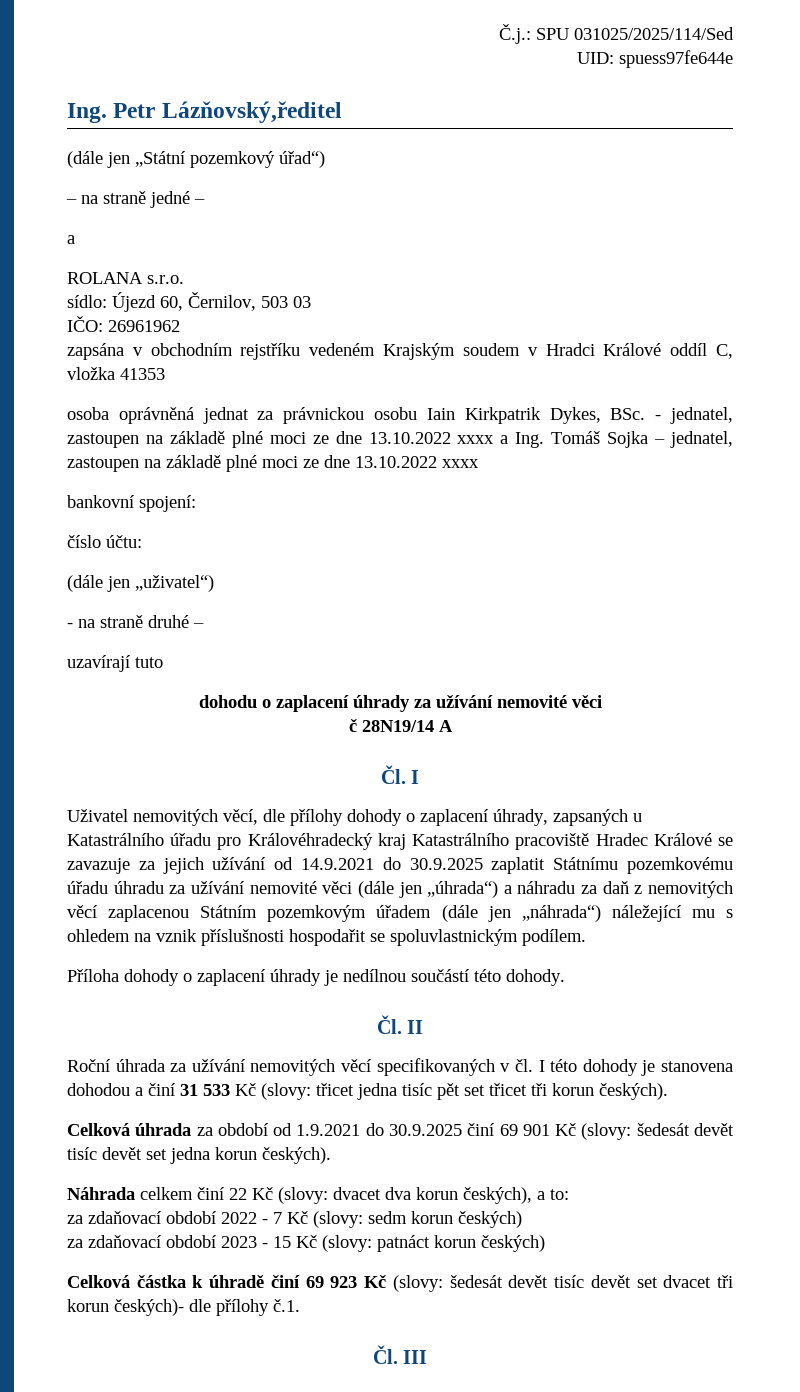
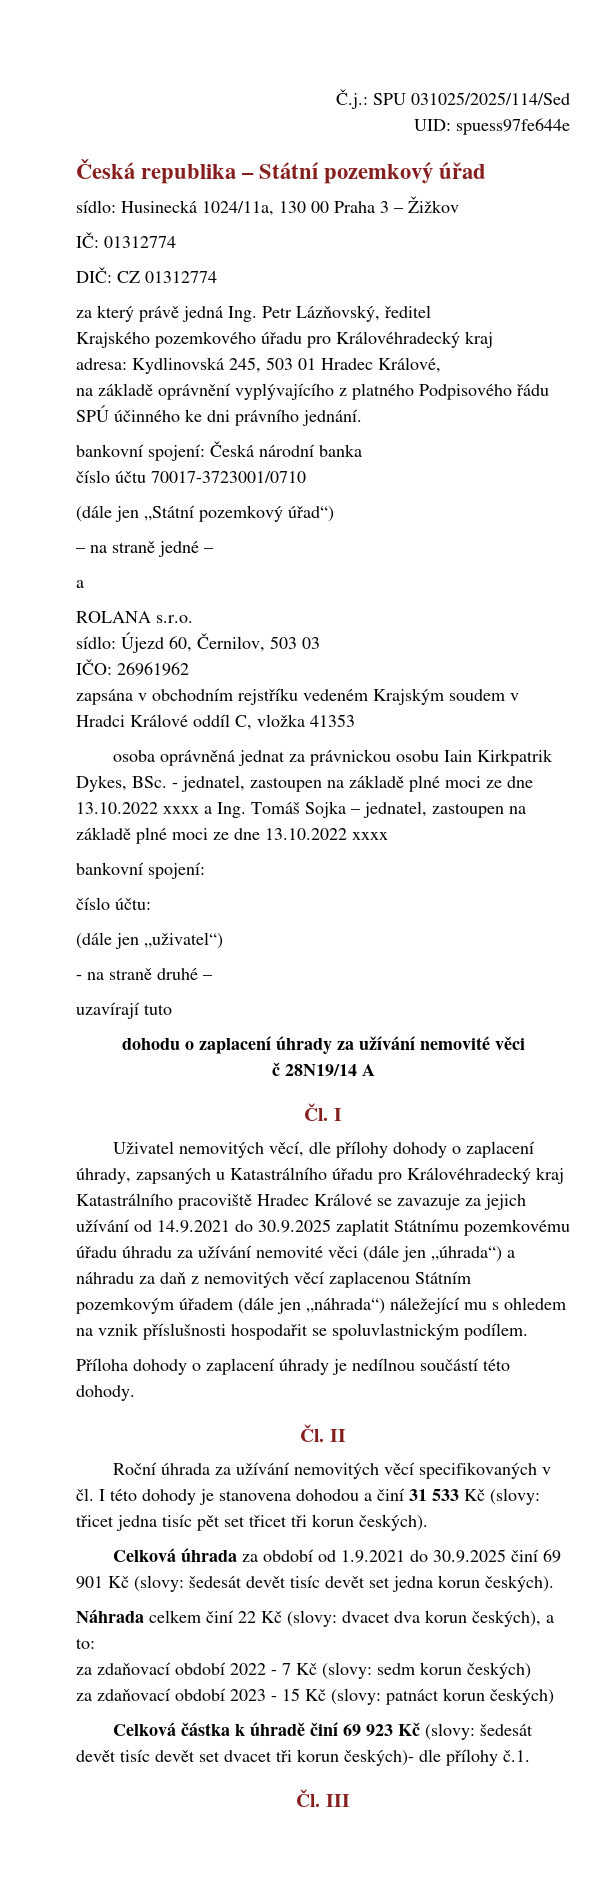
[67,101,342,123] Ing. Petr Lázňovský,ředitel -> [76,158,487,184] [76,196,459,216] [76,232,176,248] [76,267,217,283] [76,305,431,322] [76,331,493,348] [76,357,441,374] [76,383,549,400] [76,405,362,426] [76,441,362,461] [76,470,306,483] Česká republika – Státní pozemkový úřad // sídlo: Husinecká 1024/11a, 130 00 Praha 3 – Žižkov // IČ: 01312774 // DIČ: CZ 01312774 // za který právě jedná Ing. Petr Lázňovský, ředitel // Krajského pozemkového úřadu pro Královéhradecký kraj // adresa: Kydlinovská 245, 503 01 Hradec Králové, // na základě oprávnění vyplývajícího z platného Podpisového řádu SPÚ účinného ke dni právního jednání. // bankovní spojení: Česká národní banka // číslo účtu 70017-3723001/0710

